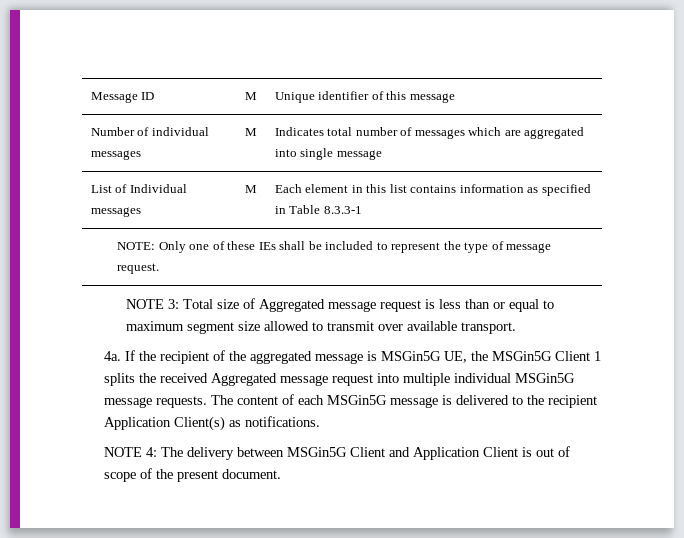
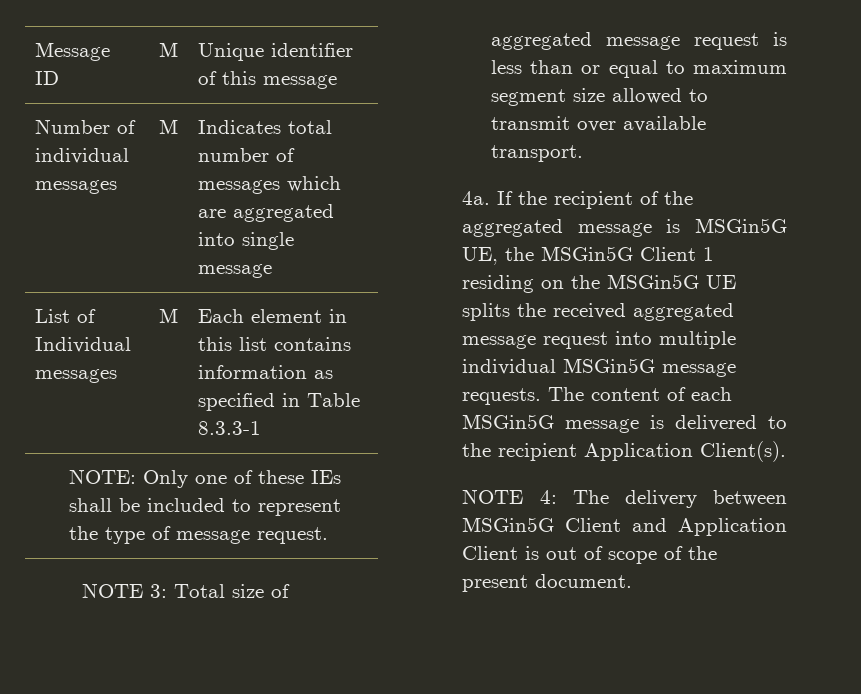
[259,299,326,312] Aggregated -> [490,32,592,50] aggregated
(602, 356) none -> [462,274,737,293] residing on the MSGin5G UE
[211,373,278,386] Aggregated -> [633,303,735,321] aggregated
[174,416,321,431] Client(s) as notifications. -> [700,441,787,462] Client(s).

